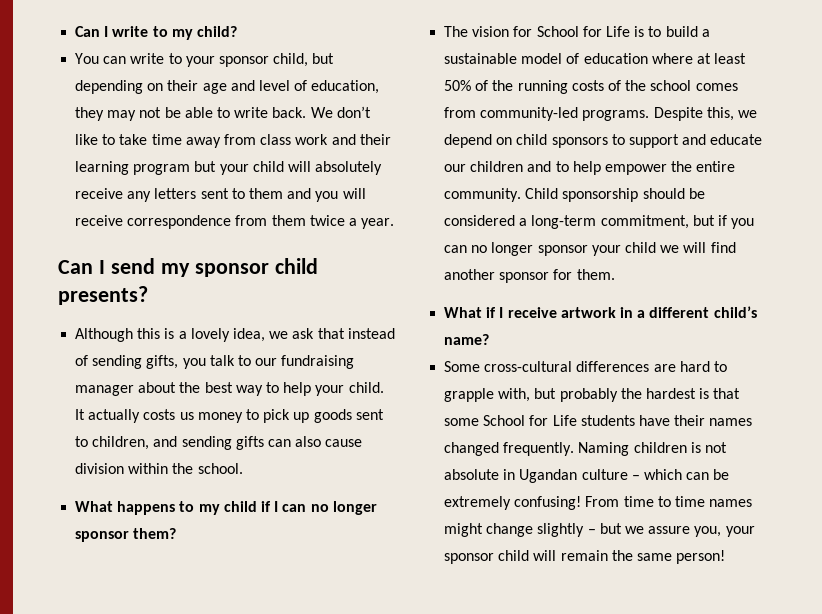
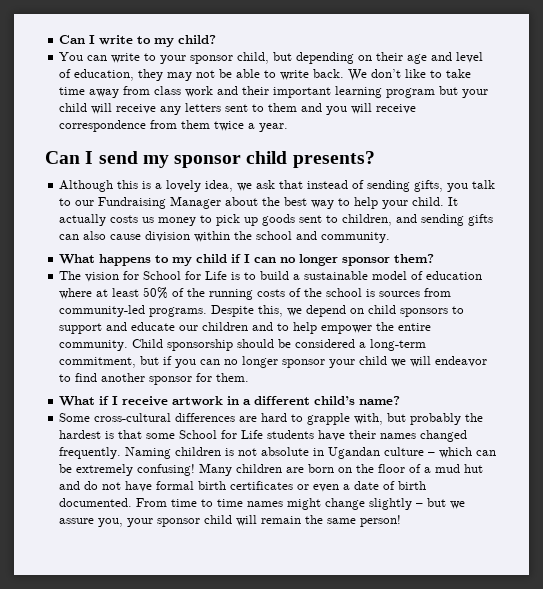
(391, 139) none -> [273,87,332,98] important
[315,161,383,175] absolutely -> (113, 108) none
[281,355,355,369] [75,385,135,396] fundraising manager -> [98,196,222,209] Fundraising Manager
[197,463,243,474] school. -> [256,231,391,243] school and community.
[695,83,738,91] comes -> [366,289,421,297] is sources
(707, 247) none -> [435,356,488,367] [59,374,72,382] endeavor to
(582, 503) none -> [199,463,484,476] [59,481,427,492] [59,498,133,507] Many children are born on the floor of a mud hut and do not have formal birth certificates or even a date of birth documented.

